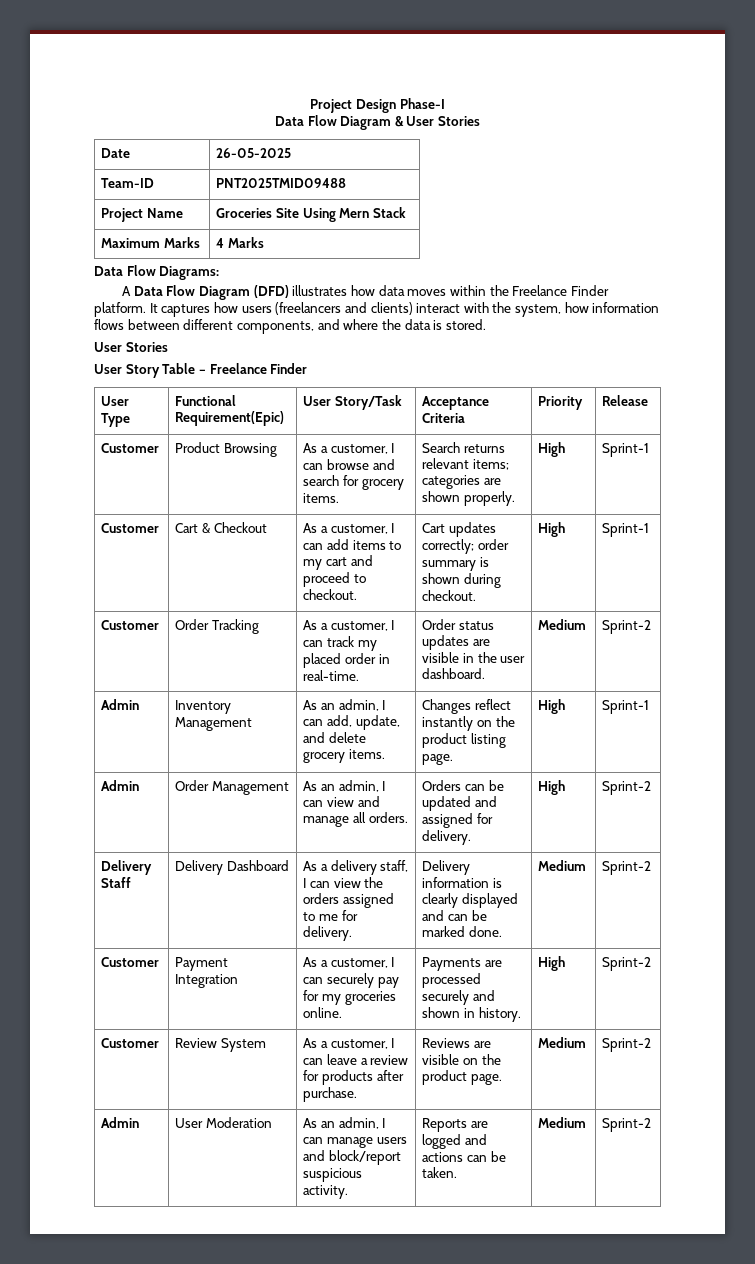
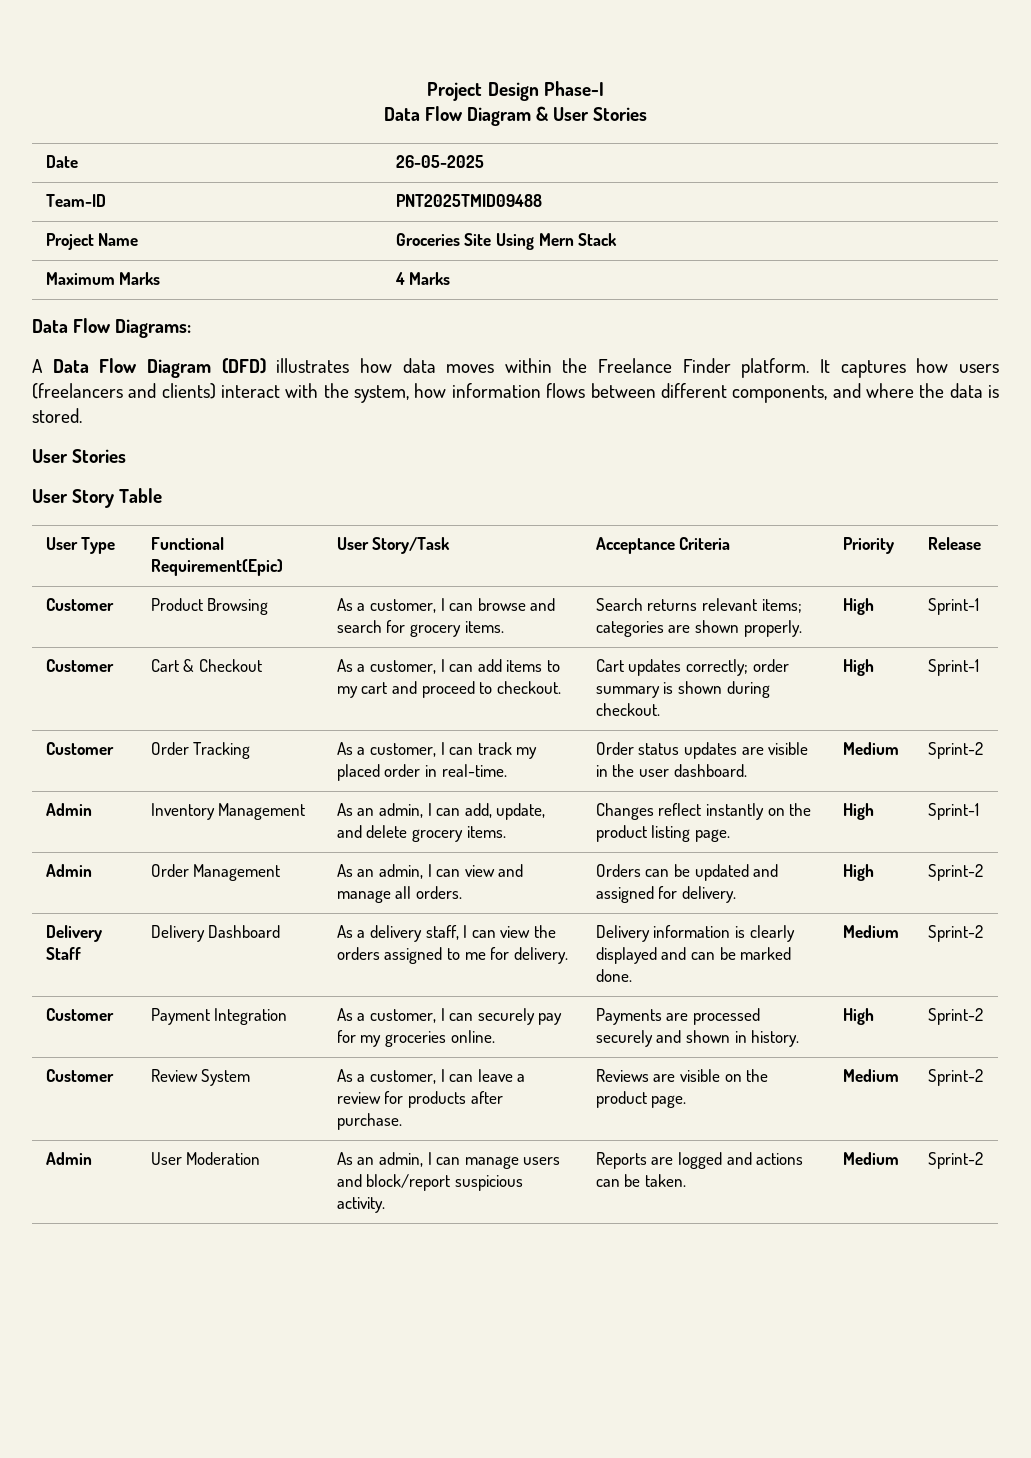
[198,363,308,374] – Freelance Finder -> (163, 495) none

